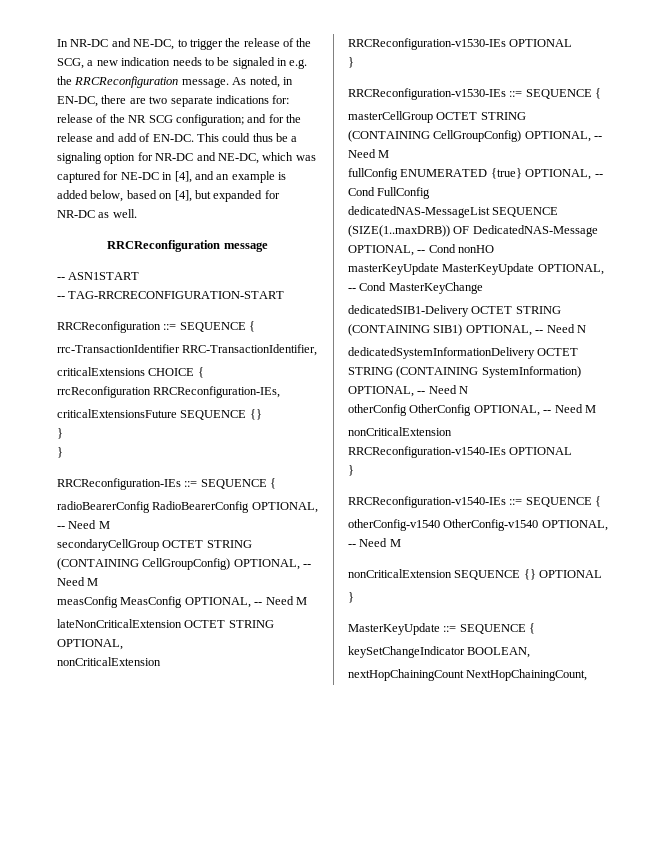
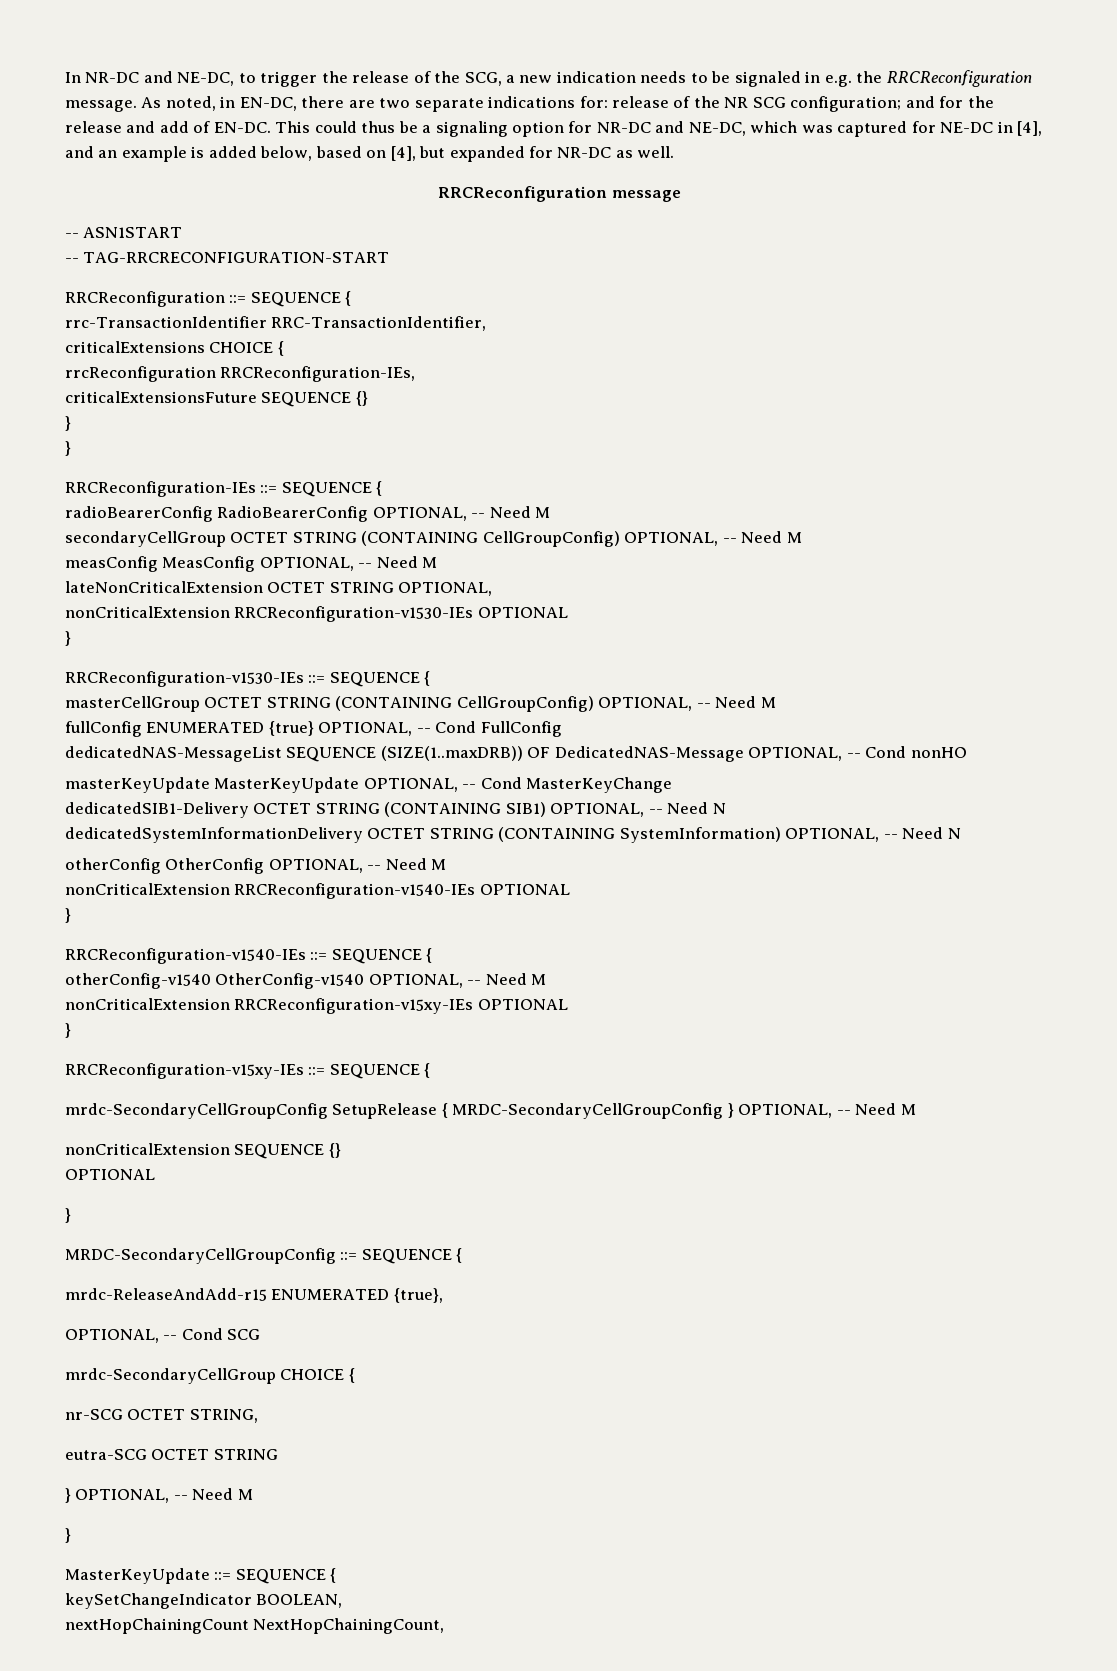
(401, 543) none -> [65,998,568,1014] [65,1023,71,1038] [65,1063,431,1079] [65,1103,916,1119] // nonCriticalExtension RRCReconfiguration-v15xy-IEs OPTIONAL // } // RRCReconfiguration-v15xy-IEs ::= SEQUENCE { // mrdc-SecondaryCellGroupConfig SetupRelease { MRDC-SecondaryCellGroupConfig } OPTIONAL, -- Need M
[539,570,603,578] [348,592,354,603] OPTIONAL // } -> [65,1169,155,1180] [65,1208,71,1223] [65,1248,463,1264] [65,1288,443,1303] [65,1328,261,1343] [65,1368,355,1384] [65,1409,258,1423] [65,1449,278,1460] [65,1488,253,1503] [65,1528,71,1543] // OPTIONAL // } // MRDC-SecondaryCellGroupConfig ::= SEQUENCE { // mrdc-ReleaseAndAdd-r15 ENUMERATED {true}, // OPTIONAL, -- Cond SCG // mrdc-SecondaryCellGroup CHOICE { // nr-SCG OCTET STRING, // eutra-SCG OCTET STRING // } OPTIONAL, -- Need M // }

